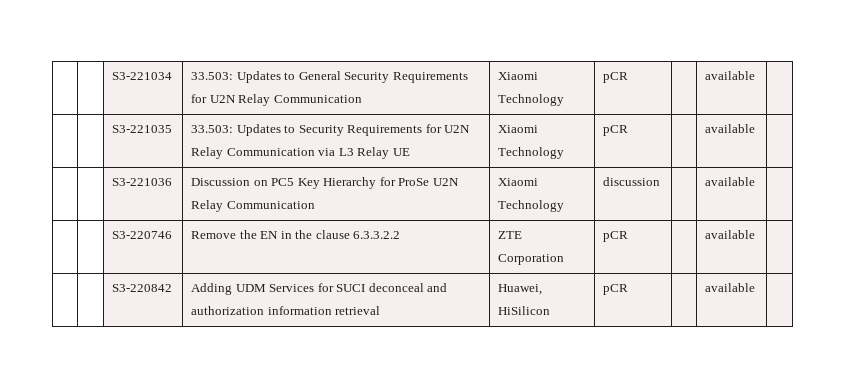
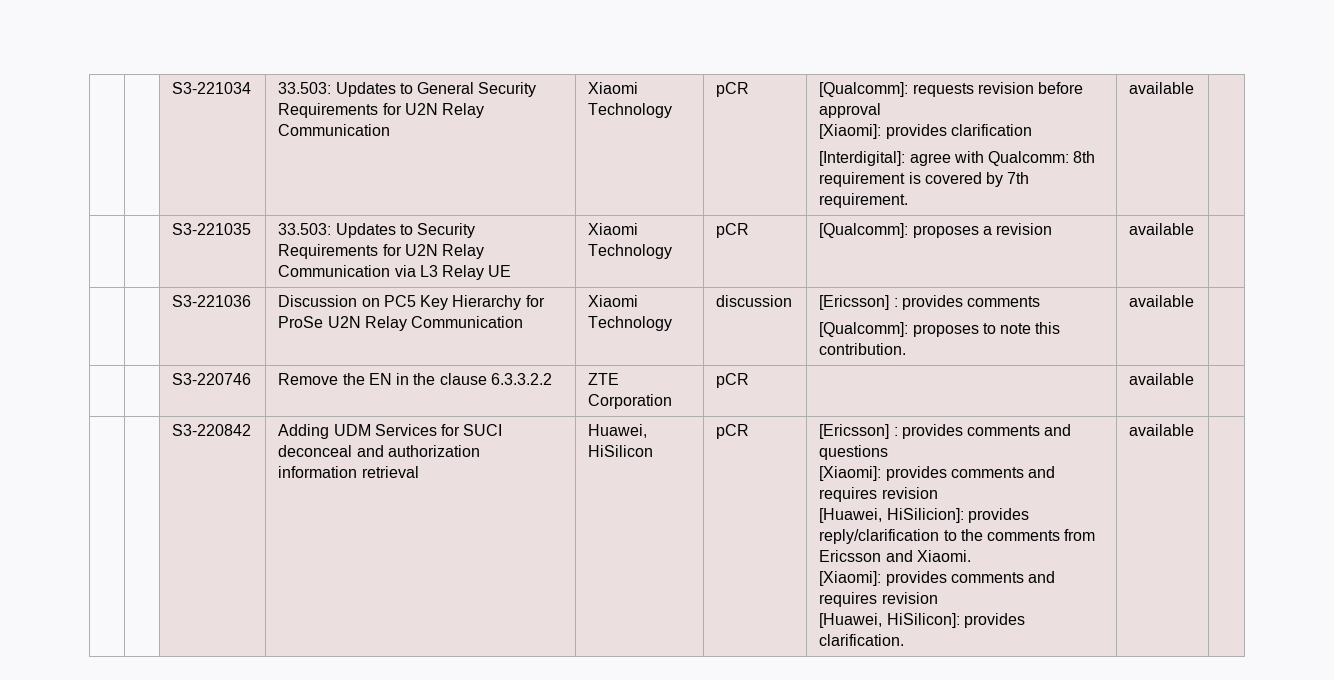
(629, 77) none -> [819,82,1084,97] [819,103,882,118] [819,124,1032,139] [819,151,1096,166] [819,172,1030,187] [819,193,909,208] [Qualcomm]: requests revision before approval // [Xiaomi]: provides clarification // [Interdigital]: agree with Qualcomm: 8th requirement is covered by 7th requirement.
(629, 130) none -> [819,223,1053,238] [Qualcomm]: proposes a revision
(661, 181) none -> [819,295,1041,310] [819,322,1061,337] [819,343,907,355] [Ericsson] : provides comments // [Qualcomm]: proposes to note this contribution.
(629, 289) none -> [819,424,1072,439] [819,445,889,460] [819,466,1056,481] [819,487,938,502] [819,508,1029,523] [819,529,1096,544] [819,550,971,562] [819,571,1056,586] [819,592,938,607] [819,613,1025,628] [819,634,905,646] [Ericsson] : provides comments and questions // [Xiaomi]: provides comments and requires revision // [Huawei, HiSilicion]: provides reply/clarification to the comments from Ericsson and Xiaomi. // [Xiaomi]: provides comments and requires revision // [Huawei, HiSilicon]: provides clarification.

